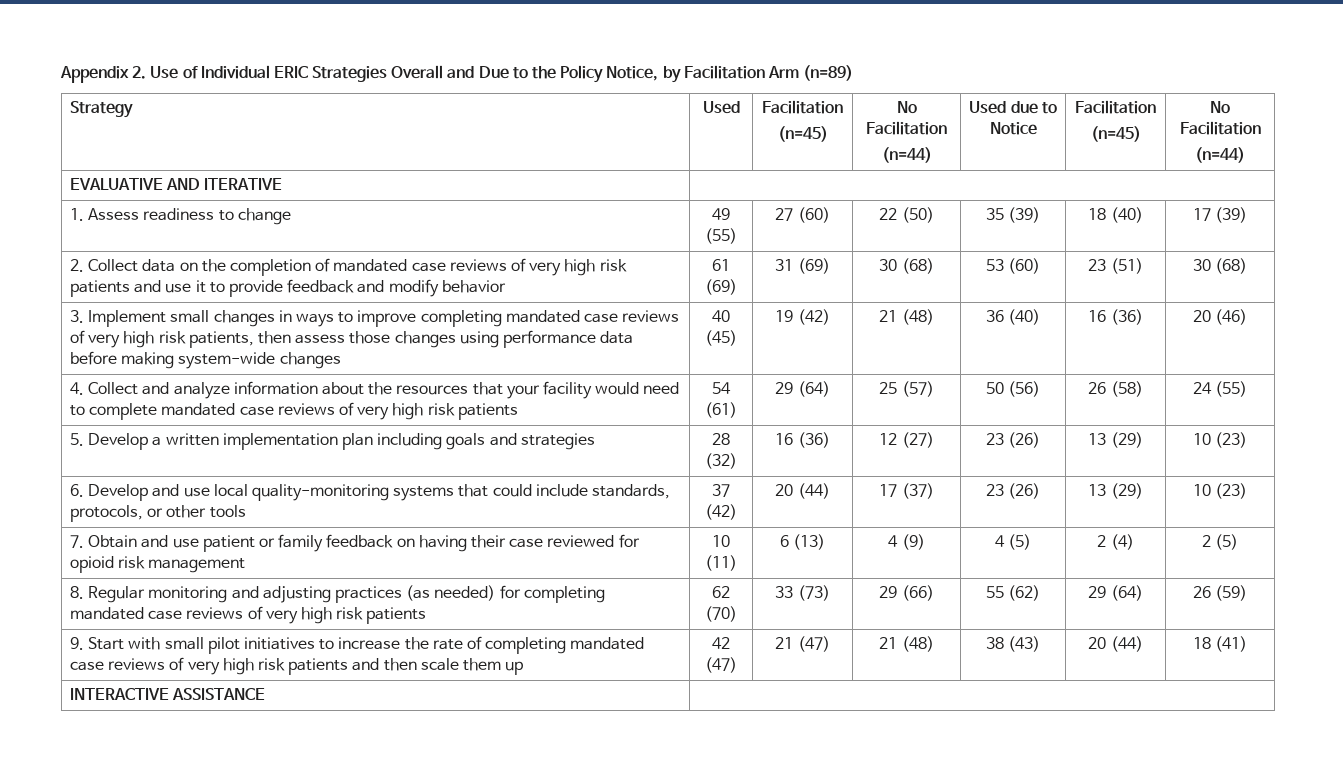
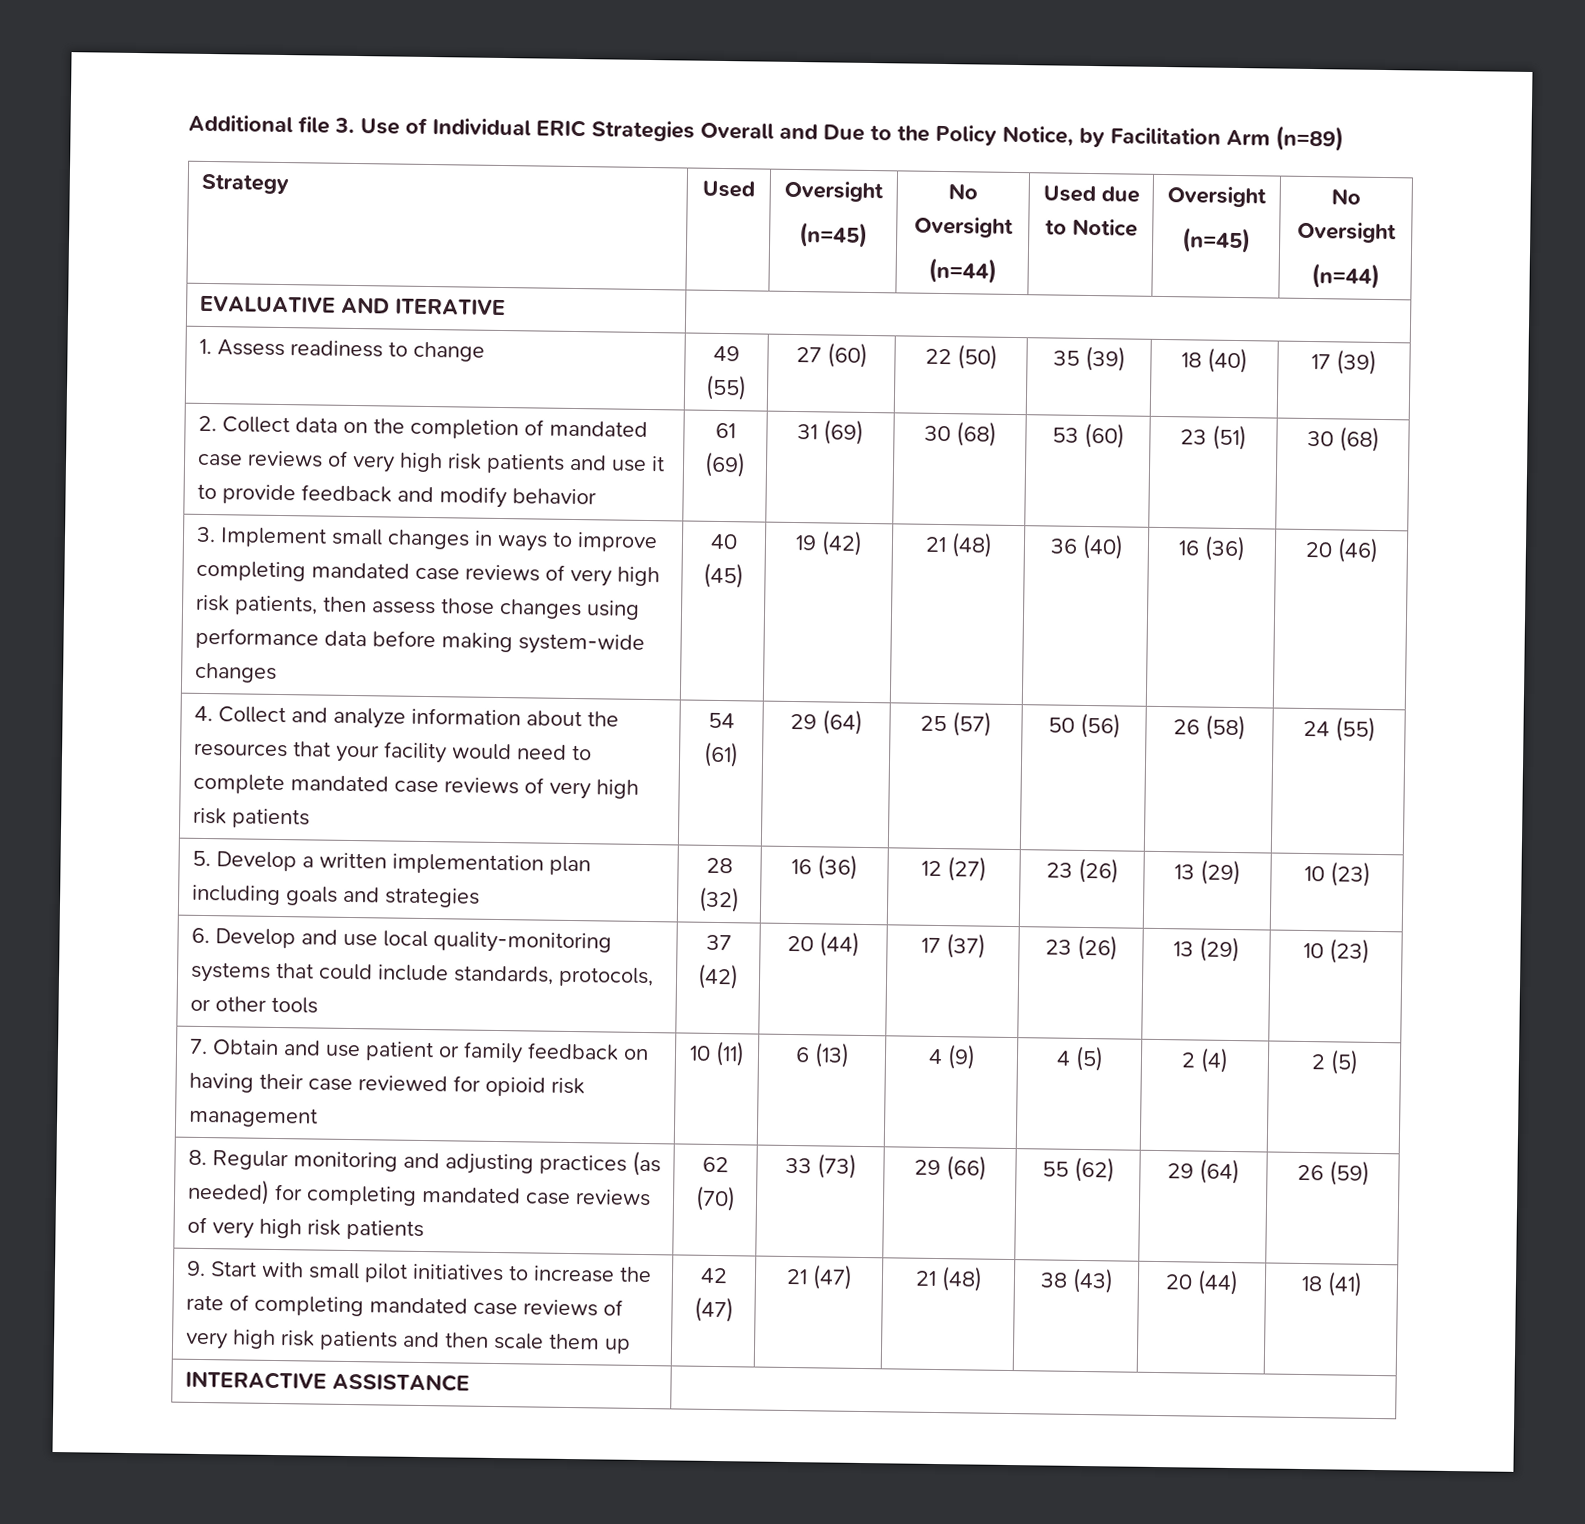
[60,66,147,83] Appendix 2. -> [188,114,355,134] Additional file 3.
[762,100,843,114] [777,126,828,142] [896,101,917,114] [866,121,947,135] Facilitation // (n=45) | No Facilitation -> [784,180,884,203] [799,222,868,248] [948,183,978,200] [913,216,1014,238] Oversight // (n=45) | No Oversight
[1075,100,1156,114] [1090,126,1141,142] [1210,101,1230,114] [1179,121,1261,135] Facilitation // (n=45) | No Facilitation -> [1167,186,1267,208] [1181,227,1251,254] [1331,188,1361,205] [1296,221,1397,244] Oversight // (n=45) | No Oversight

